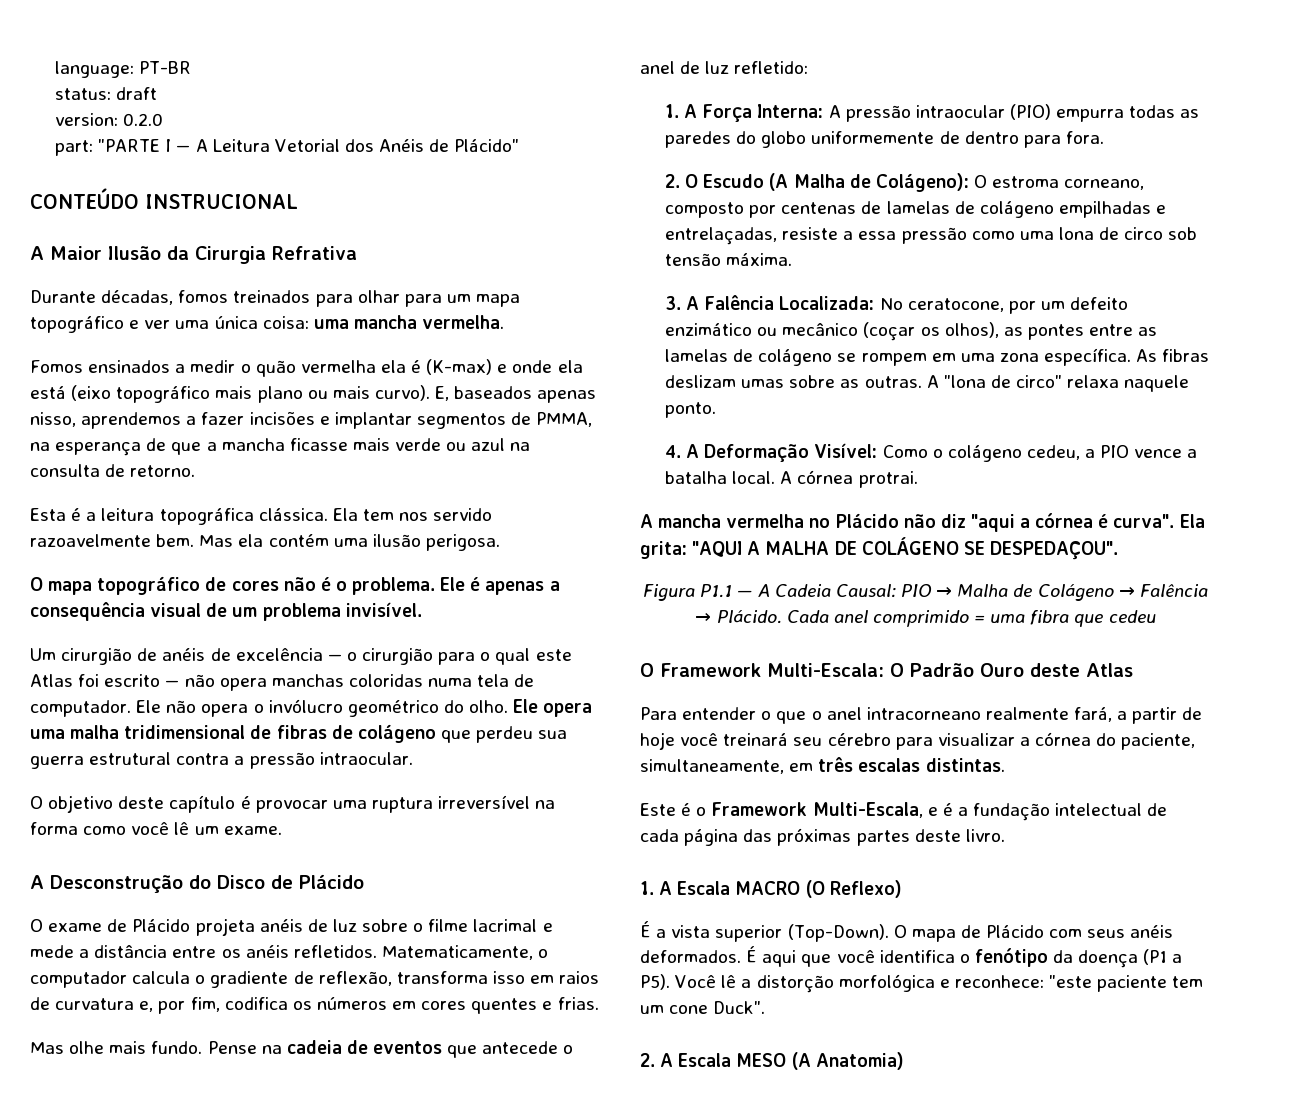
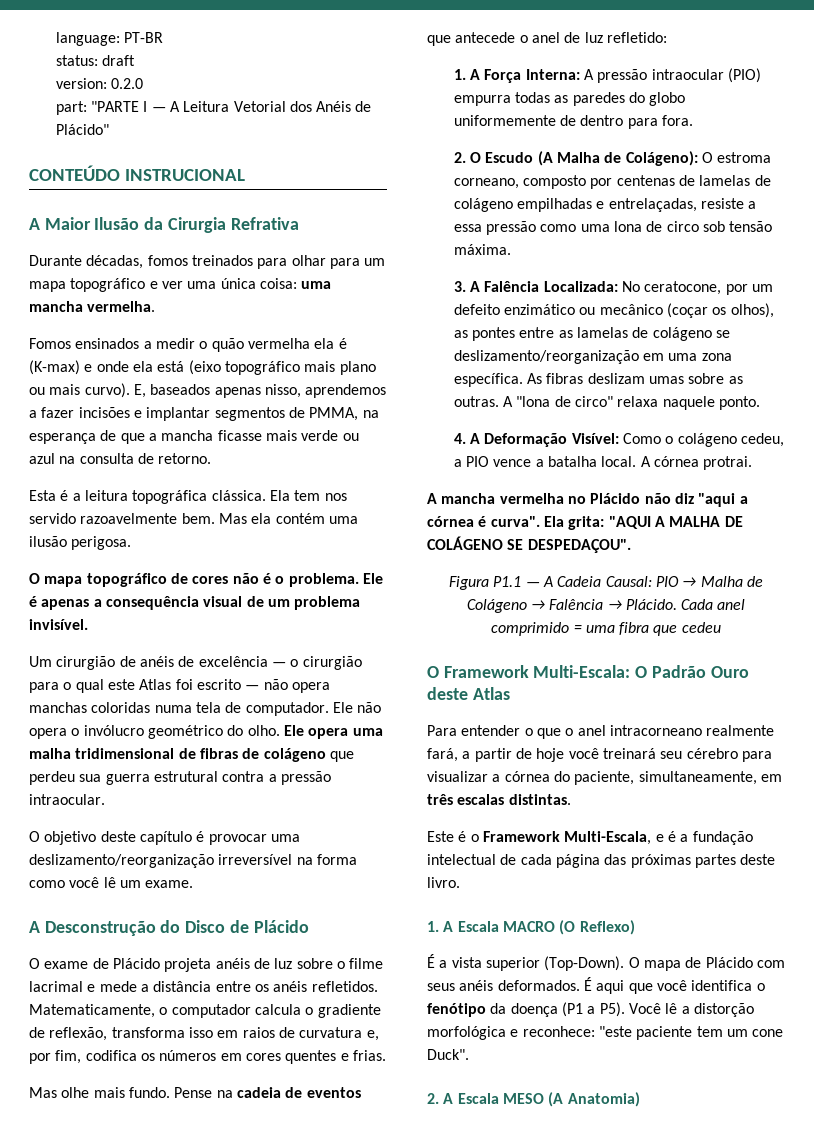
[371,797,433,813] ruptura -> [29,854,214,868] deslizamento/reorganização
[861,353,927,366] rompem -> [453,350,639,364] deslizamento/reorganização

